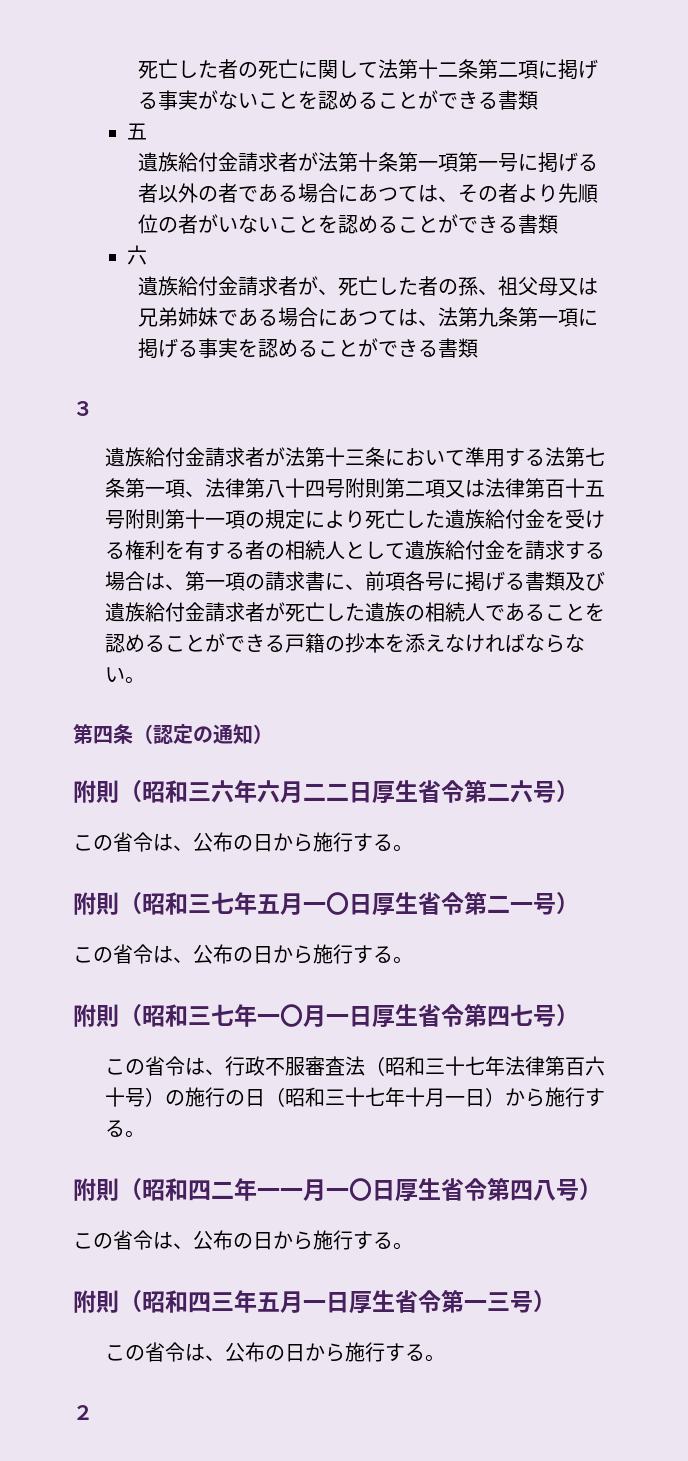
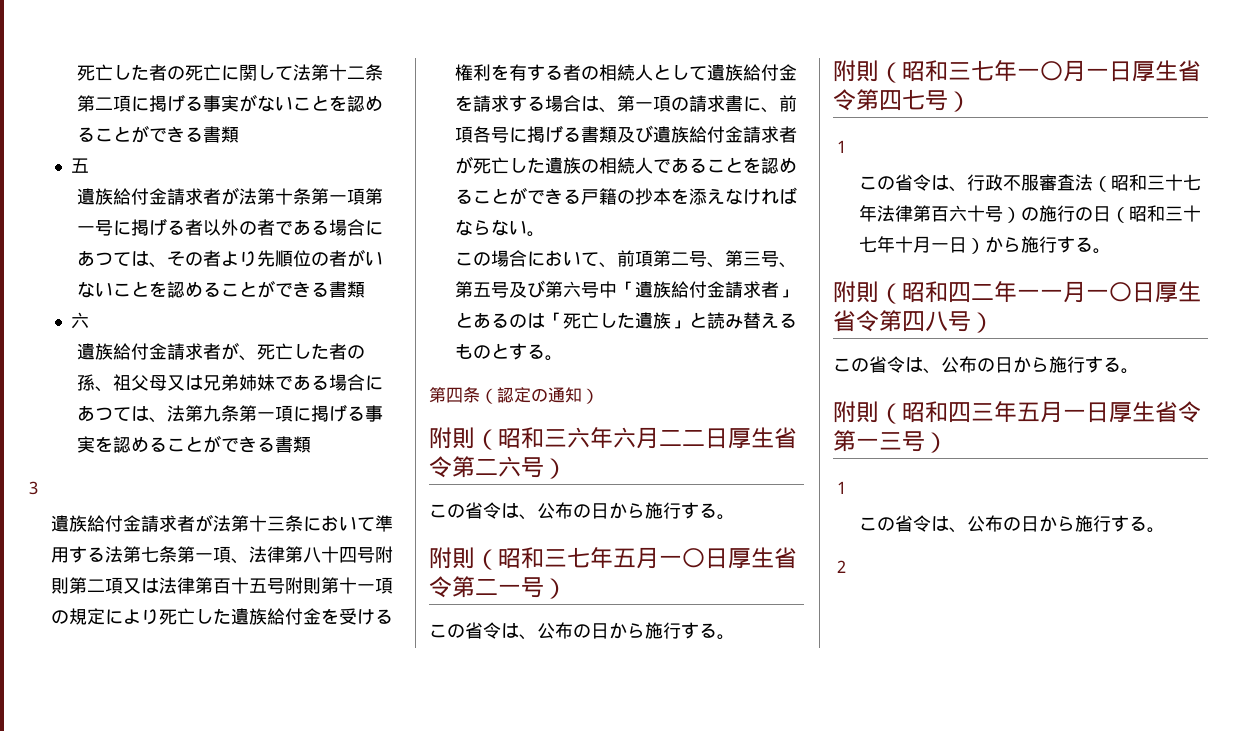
(146, 680) none -> [455,250,798,268] [455,280,798,298] [455,312,798,329] [455,343,564,361] // この場合において、前項第二号、第三号、第五号及び第六号中「遺族給付金請求者」とあるのは「死亡した遺族」と読み替えるものとする。
(579, 1015) none -> [833,140,850,153] // １
(556, 1301) none -> [833,481,850,494] // １

